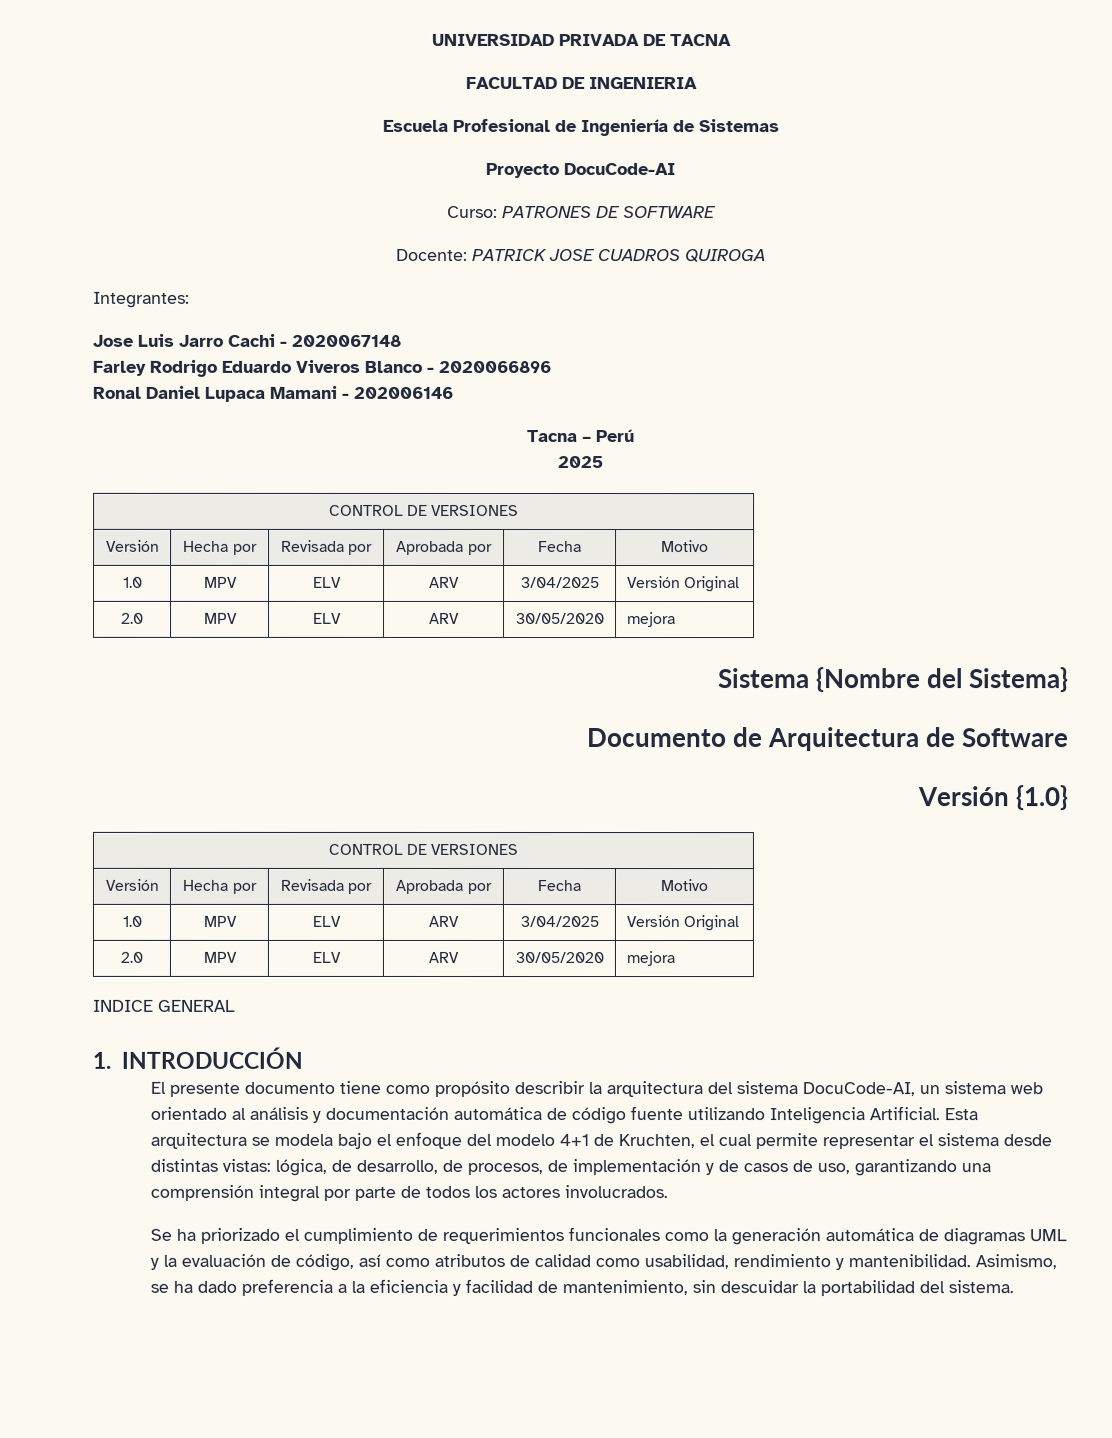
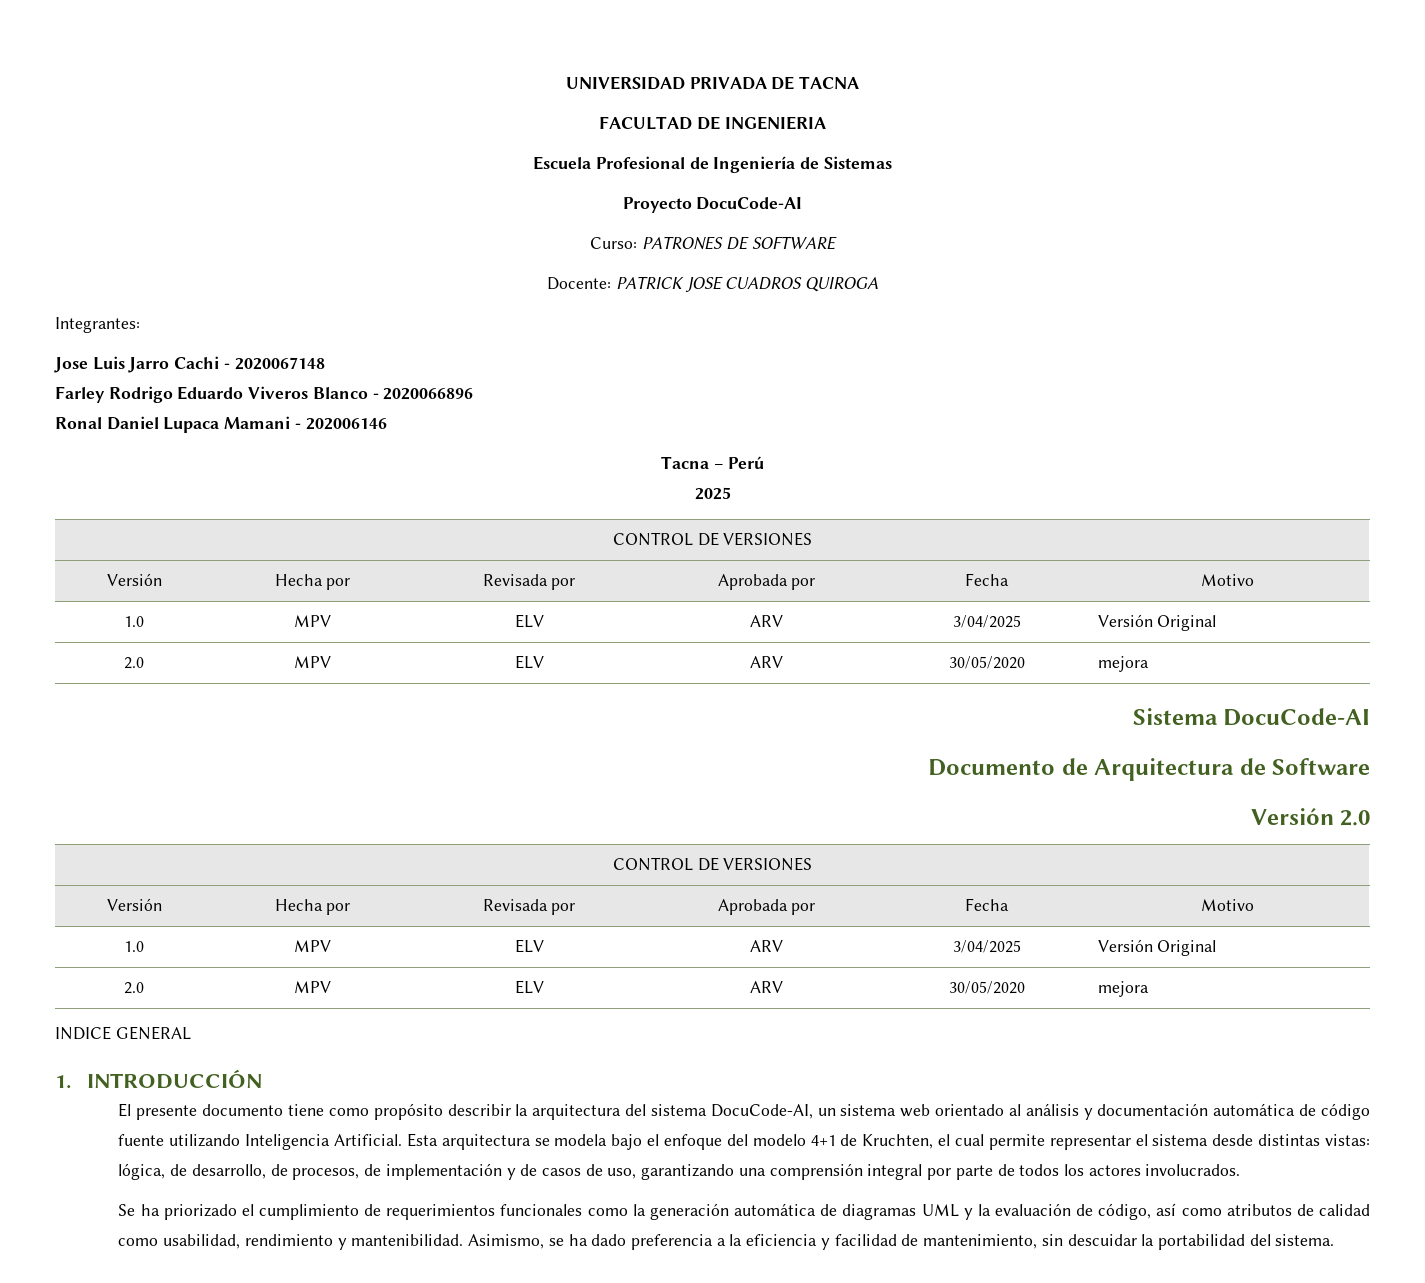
[815,667,1069,693] {Nombre del Sistema} -> [1223,708,1370,726] DocuCode-AI
[1015,785,1068,811] {1.0} -> [1340,810,1370,826] 2.0

